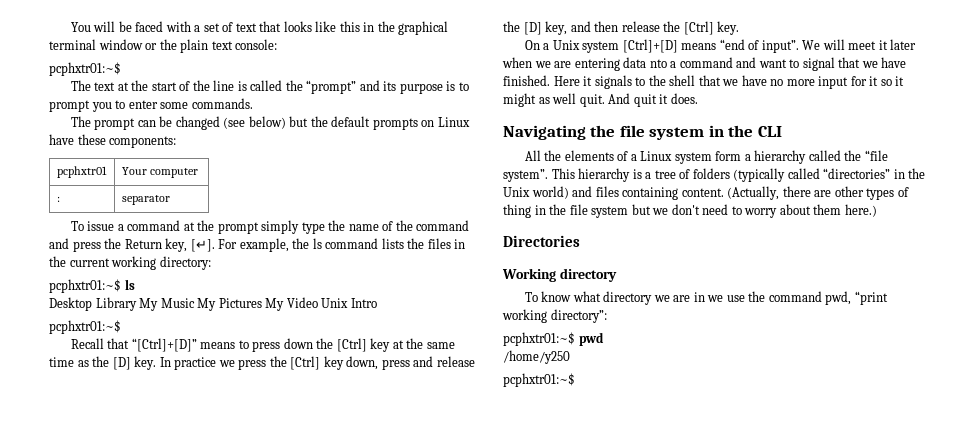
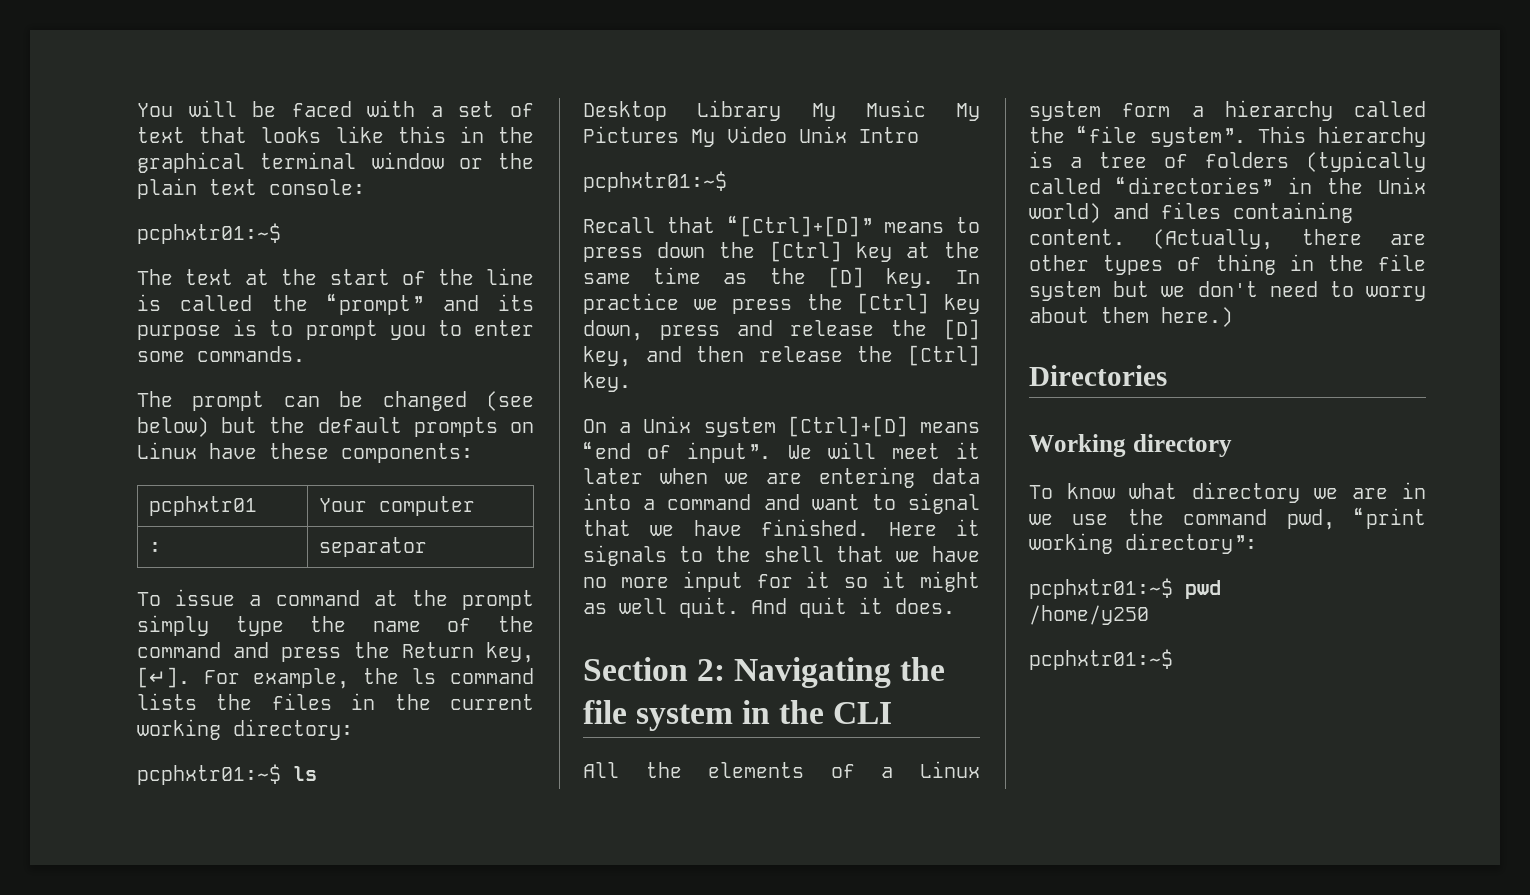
[649,59,667,68] nto -> [583,493,631,510] into
(698, 98) none -> [583,657,726,681] Section 2:

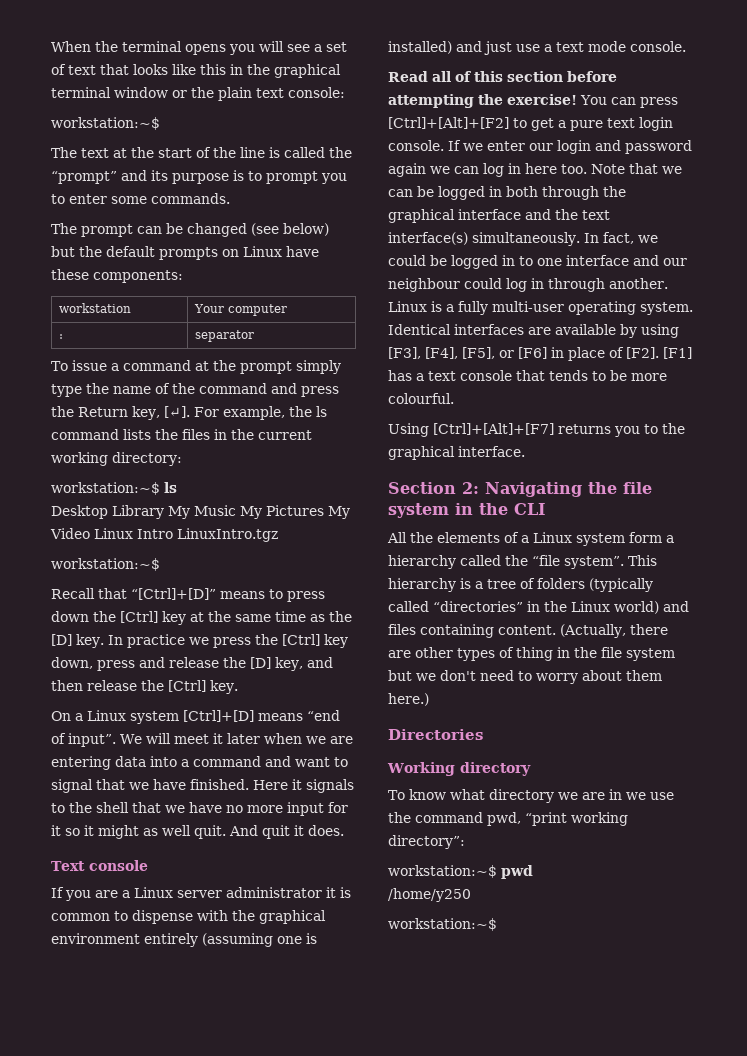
[137,100,416,117] You will be faced with -> [51,41,310,55] When the terminal opens you will see
[137,223,281,244] pcphxtr01:~$ -> [51,117,160,130] workstation:~$
[149,496,258,516] pcphxtr01 -> [59,303,132,313] workstation
[137,764,281,785] pcphxtr01:~$ -> [51,482,160,495] workstation:~$
[799,126,847,143] Unix -> [94,528,133,539] Linux
[583,171,727,192] // pcphxtr01:~$ -> [177,528,278,542] [51,558,160,571] LinuxIntro.tgz // workstation:~$
[643,416,692,433] Unix -> [87,710,126,721] Linux
(955, 606) none -> [51,860,148,871] [51,887,351,901] [51,910,326,924] [51,933,317,947] [388,41,686,55] [388,71,617,82] [388,94,678,108] [388,117,673,131] [388,140,692,154] [388,163,682,177] [388,186,626,200] [388,209,610,223] [388,232,658,246] [388,255,687,269] [388,278,668,292] [388,301,693,315] [388,324,679,338] [388,347,692,361] [388,370,667,381] [388,393,454,404] [388,423,685,437] [388,446,525,460] // Text console // If you are a Linux server administrator it is common to dispense with the graphical environment entirely (assuming one is installed) and just use a text mode console. // Read all of this section before attempting the exercise! You can press [Ctrl]+[Alt]+[F2] to get a pure text login console. If we enter our login and password again we can log in here too. Note that we can be logged in both through the graphical interface and the text interface(s) simultaneously. In fact, we could be logged in to one interface and our neighbour could log in through another. Linux is a fully multi-user operating system. Identical interfaces are available by using [F3], [F4], [F5], or [F6] in place of [F2]. [F1] has a text console that tends to be more colourful. // Using [Ctrl]+[Alt]+[F7] returns you to the graphical interface.
[1378,177,1426,194] Unix -> [571,601,610,612] Linux
[1029,578,1173,599] pcphxtr01:~$ -> [388,865,497,878] workstation:~$
[1029,649,1173,670] pcphxtr01:~$ -> [388,918,497,931] workstation:~$

